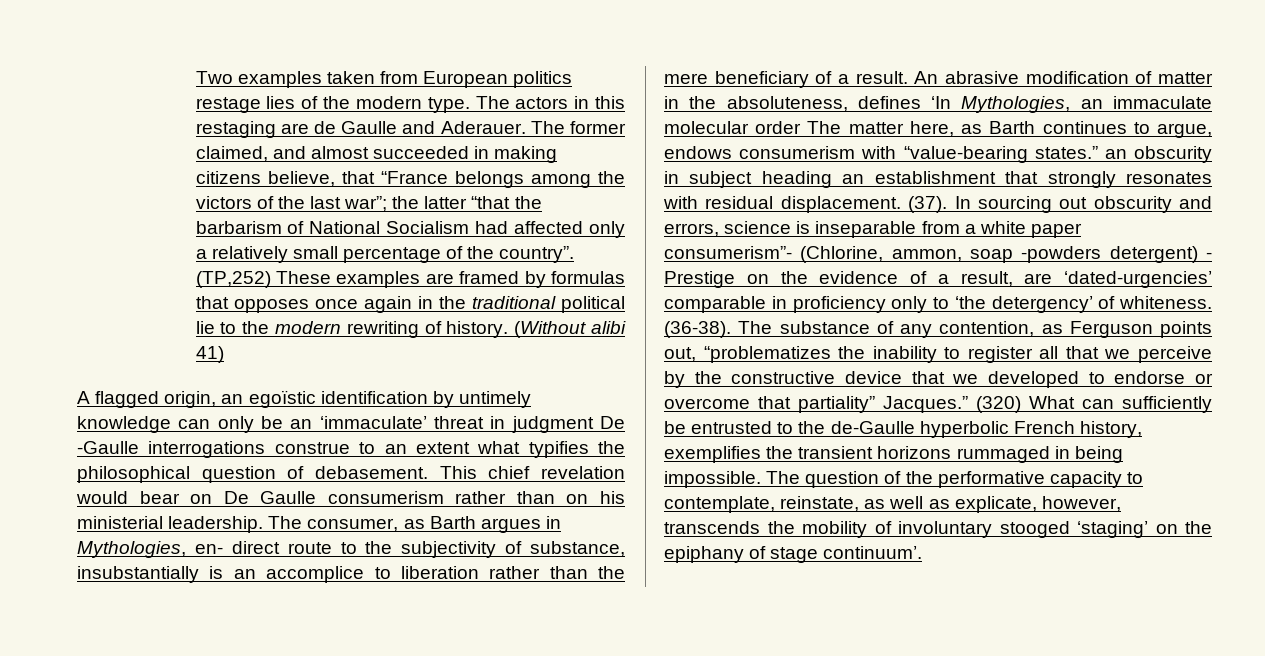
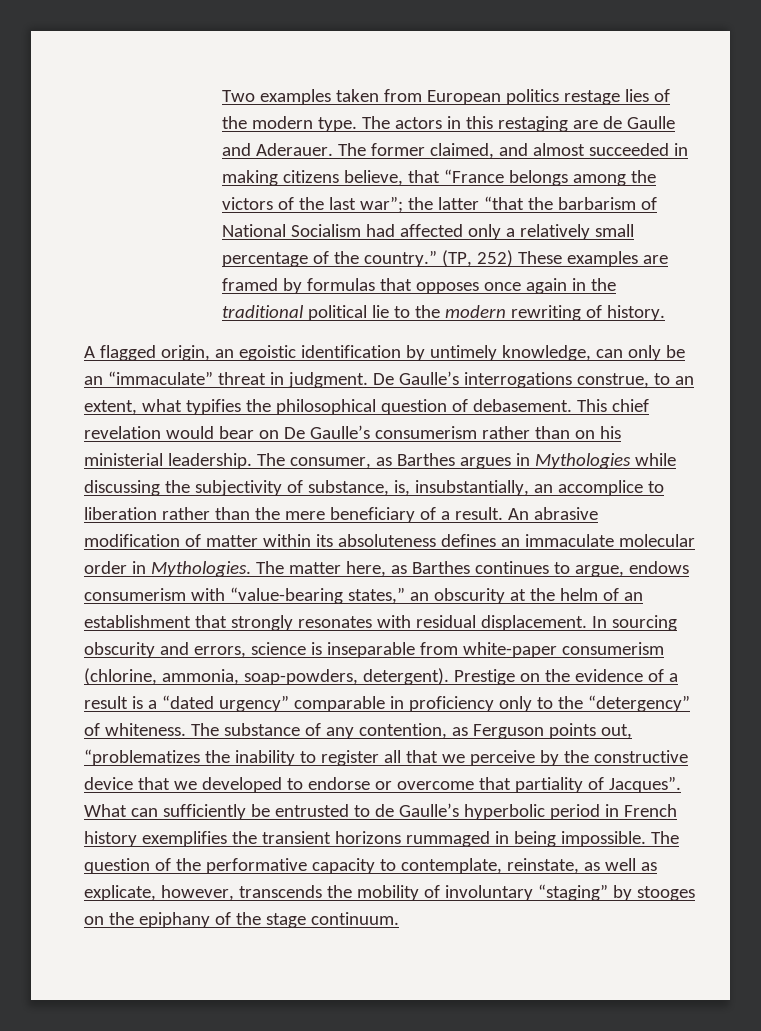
[499,246,575,263] [195,271,271,288] country”. (TP,252) -> [363,250,513,267] country.” (TP, 252)
[514,321,626,338] [195,346,224,363] (Without alibi 41) -> (665, 313) none
[248,390,316,408] egoïstic -> [238,345,296,361] egoistic
[77,416,171,433] knowledge -> [501,345,591,361] knowledge,
[319,416,427,429] ‘immaculate’ -> [107,371,213,385] “immaculate”
[511,416,626,433] [77,441,350,458] judgment De -Gaulle interrogations construe -> [287,371,649,388] judgment. De Gaulle’s interrogations construe,
[415,442,470,454] extent -> [84,400,137,415] extent,
[260,491,317,504] Gaulle -> [309,425,370,439] Gaulle’s
[429,516,476,529] Barth -> [396,453,455,466] Barthes
[77,541,357,558] Mythologies, en- direct route to -> [534,453,676,469] [84,480,160,496] Mythologies while discussing
[77,566,224,583] insubstantially is -> [393,480,529,496] is, insubstantially,
[664,96,1071,113] in the absoluteness, defines ‘In Mythologies, -> [262,534,496,547] within its absoluteness defines
(802, 127) none -> [131,561,251,577] in Mythologies.
[989,121,1036,134] Barth -> [411,561,470,574] Barthes
[1034,146,1098,159] states.” -> [347,587,405,604] states,”
[664,171,832,188] in subject heading -> [509,588,619,601] at the helm of
[908,196,948,213] (37). -> (587, 623) none
[1059,197,1088,209] out -> (677, 623) none
[964,221,1082,238] [664,246,1212,263] a white paper consumerism”- (Chlorine, ammon, soap -powders detergent) - -> [462,642,664,658] [84,668,449,685] white-paper consumerism (chlorine, ammonia, soap-powders, detergent).
[960,271,1212,288] result, are ‘dated-urgencies’ -> [84,695,289,712] result is a “dated urgency”
[954,296,1093,313] ‘the detergency’ -> [557,695,690,712] the “detergency”
[664,321,731,338] (36-38). -> (186, 729) none
[798,396,1021,413] partiality” Jacques.” (320) -> [514,776,681,793] partiality of Jacques”.
[798,421,1142,438] the de-Gaulle hyperbolic French history, -> [374,803,677,820] [84,831,137,847] de Gaulle’s hyperbolic period in French history
[999,521,1148,538] stooged ‘staging’ -> [537,884,695,901] “staging” by stooges
[770,546,923,563] stage continuum’. -> [235,912,399,928] the stage continuum.

